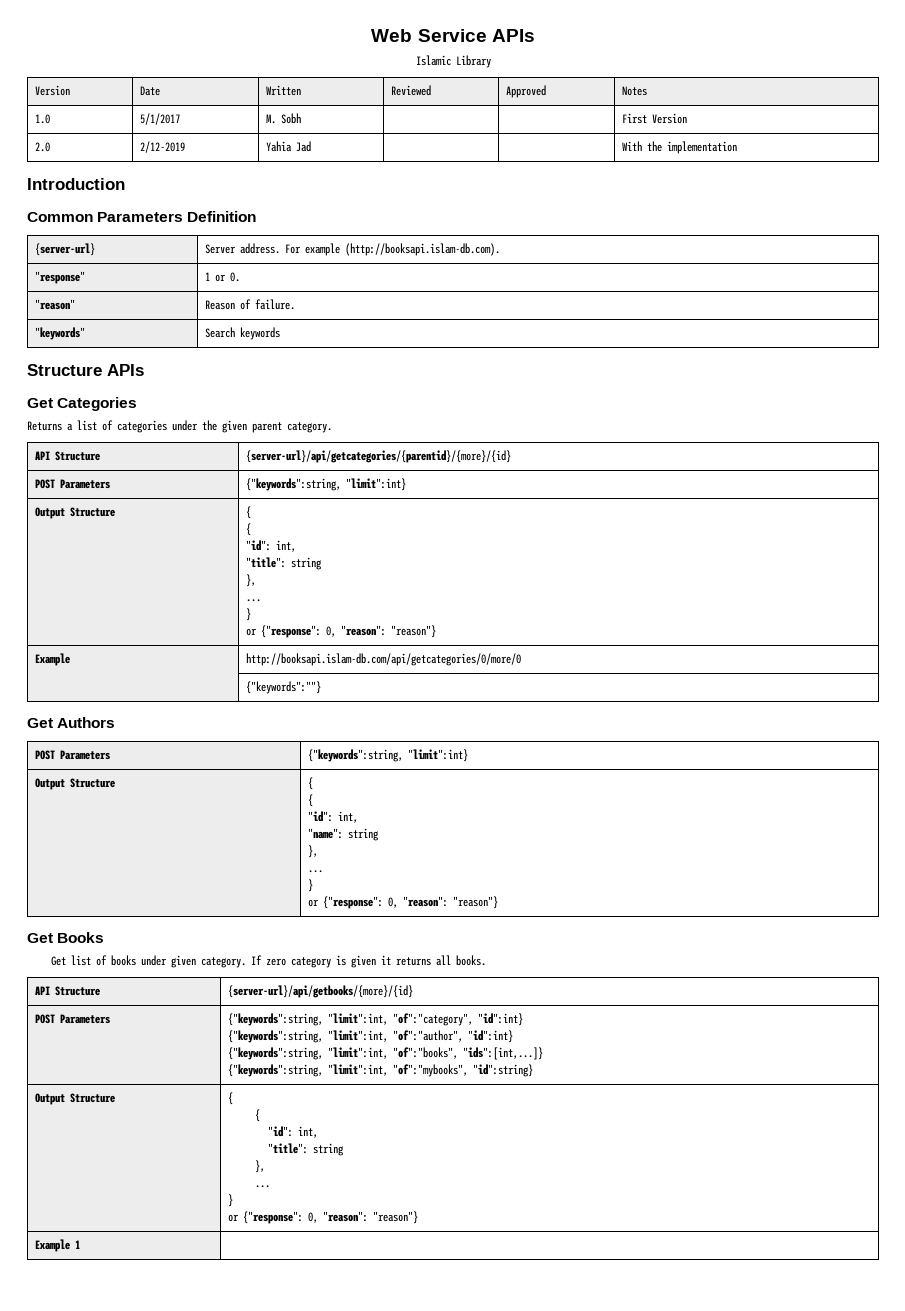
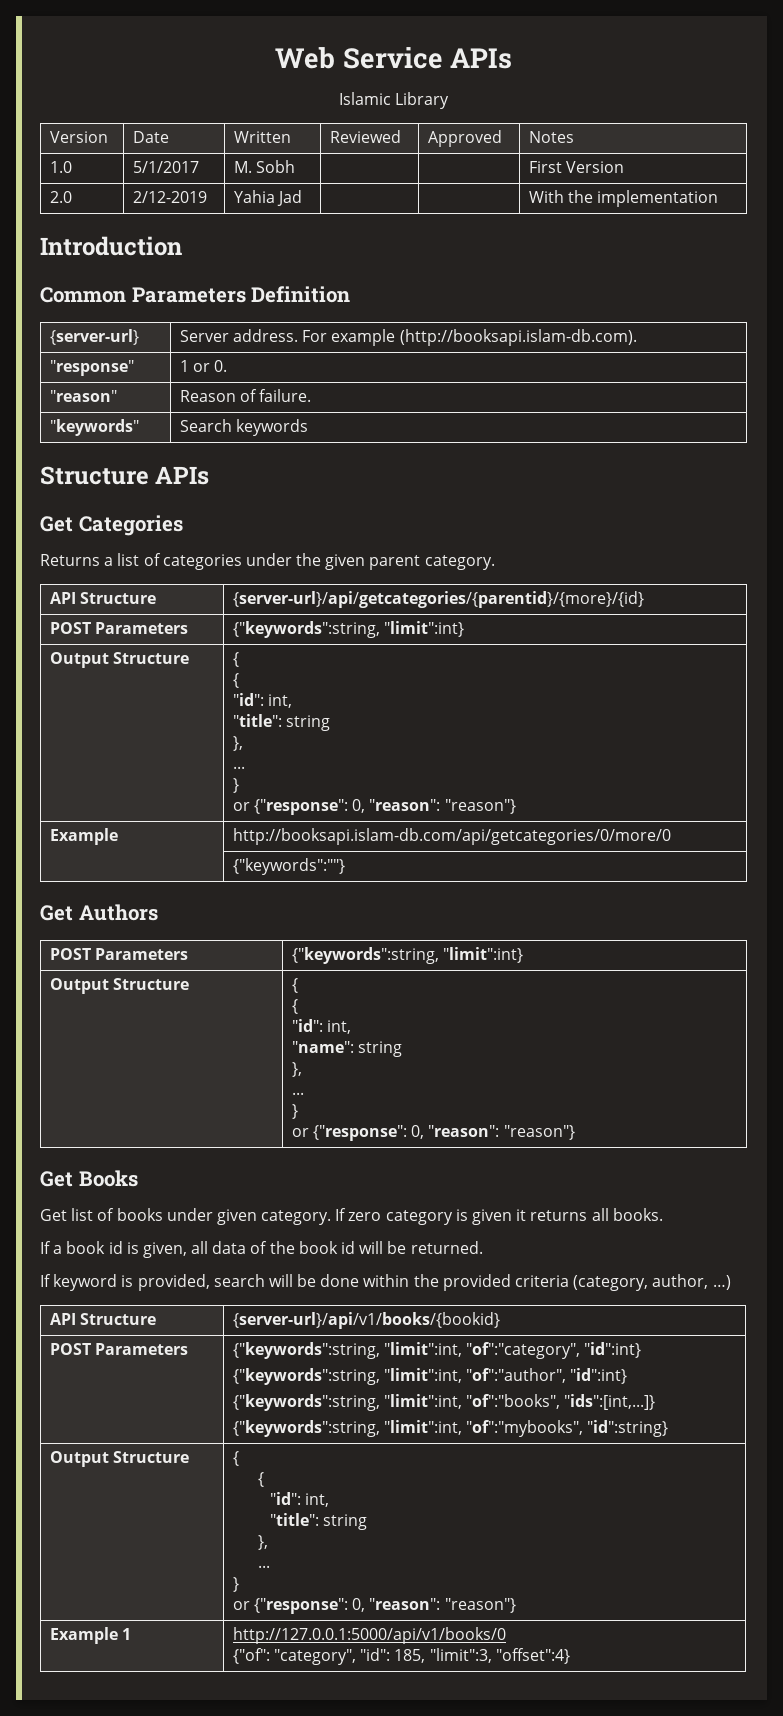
[35,986,101,996] [228,985,414,998] // API Structure | {server-url}/api/getbooks/{more}/{id} -> [40,1241,483,1258] [40,1274,731,1291] [49,1313,157,1325] [232,1312,500,1329] // If a book id is given, all data of the book id will be returned. // If keyword is provided, search will be done within the provided criteria (category, author, …) // API Structure | {server-url}/api/v1/books/{bookid}
(81, 1244) none -> [232,1627,506,1644] [232,1648,570,1665] http://127.0.0.1:5000/api/v1/books/0 // {"of": "category", "id": 185, "limit":3, "offset":4}

